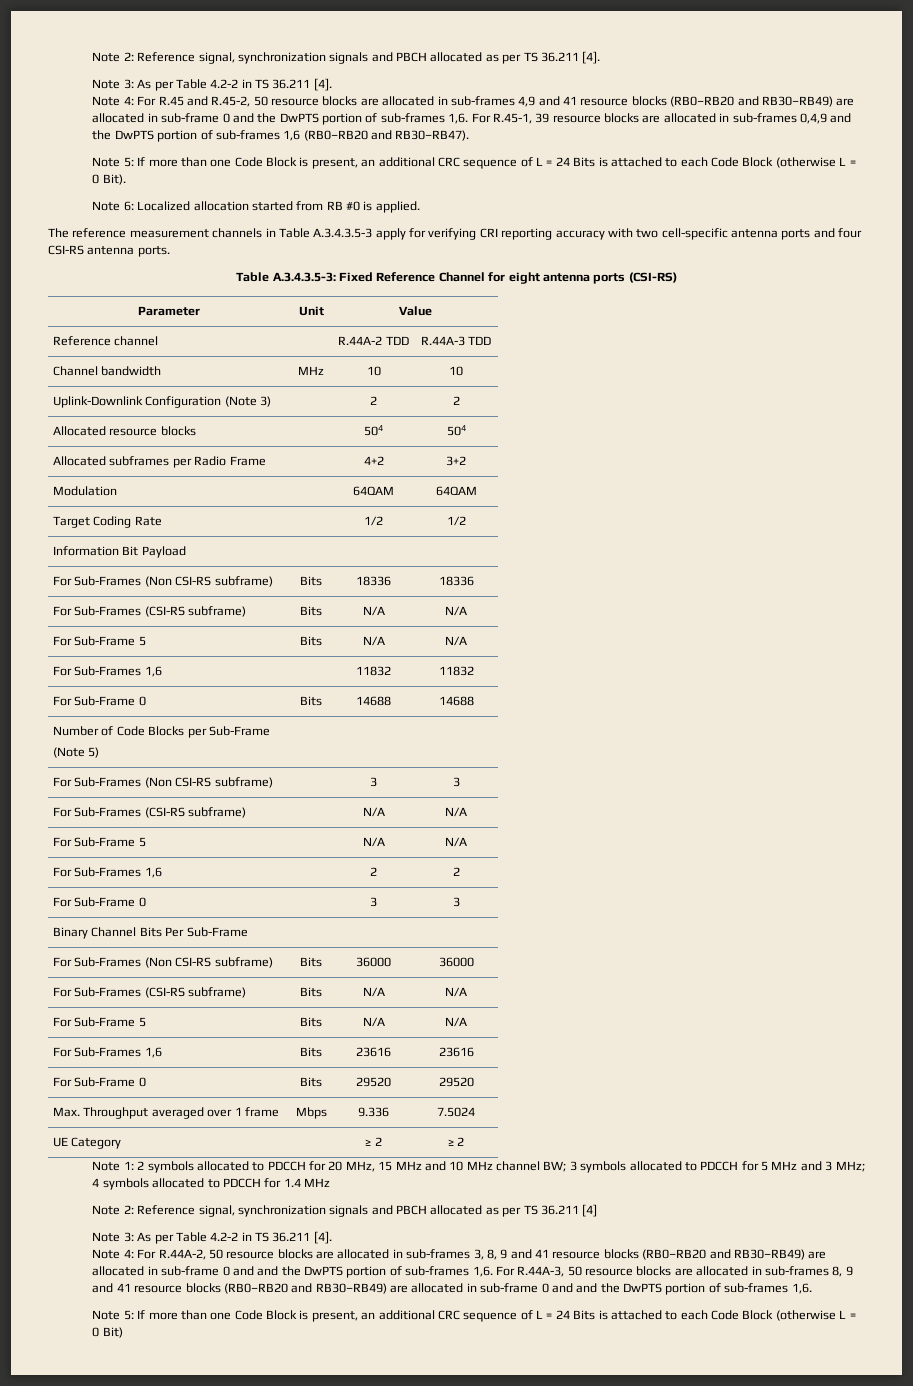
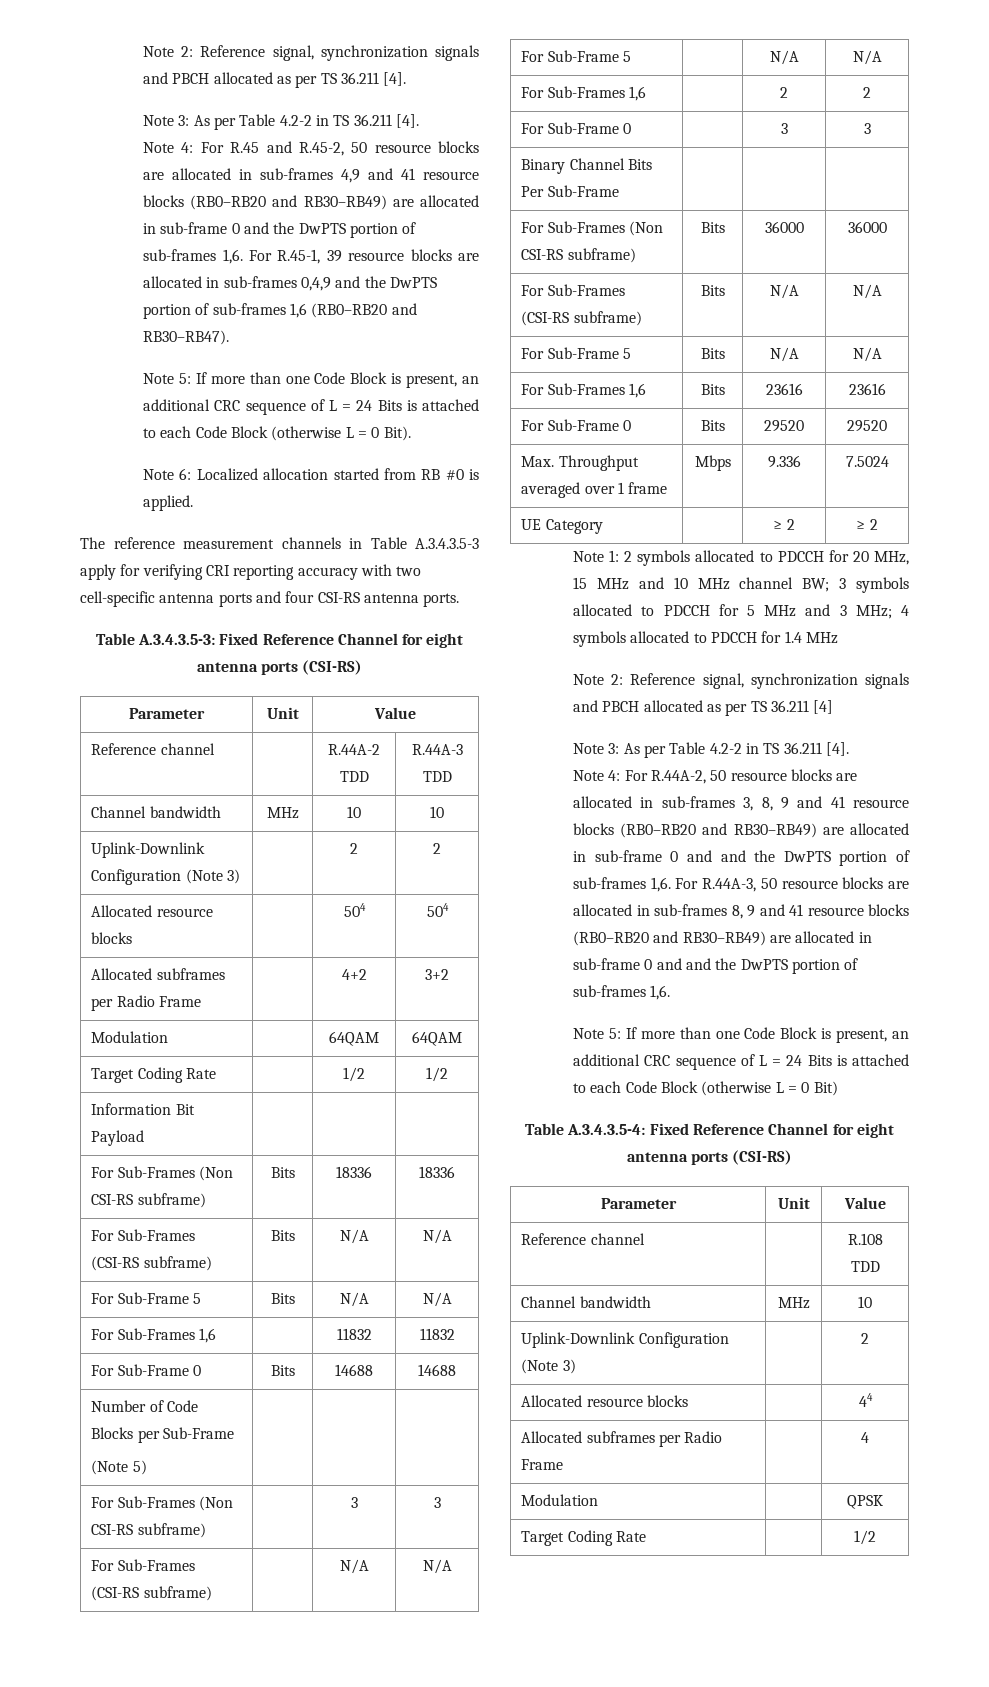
(123, 1332) none -> [525,1123,894,1138] [626,1150,793,1165] [600,1198,677,1209] [777,1197,810,1209] [843,1197,886,1209] [521,1233,645,1245] [847,1233,883,1245] [850,1261,880,1272] [521,1296,651,1308] [777,1297,810,1309] [858,1296,872,1308] [521,1332,729,1348] [521,1359,576,1374] [861,1333,869,1344] [521,1395,689,1407] [858,1393,873,1407] [521,1431,723,1447] [521,1459,564,1470] [861,1432,869,1443] [521,1494,599,1506] [847,1495,883,1509] [521,1530,647,1546] [854,1530,876,1545] // Table A.3.4.3.5-4: Fixed Reference Channel for eight antenna ports (CSI-RS) // Parameter | Unit | Value // Reference channel | | R.108 TDD // Channel bandwidth | MHz | 10 // Uplink-Downlink Configuration (Note 3) | | 2 // Allocated resource blocks | | 44 // Allocated subframes per Radio Frame | | 4 // Modulation | | QPSK // Target Coding Rate | | 1/2

